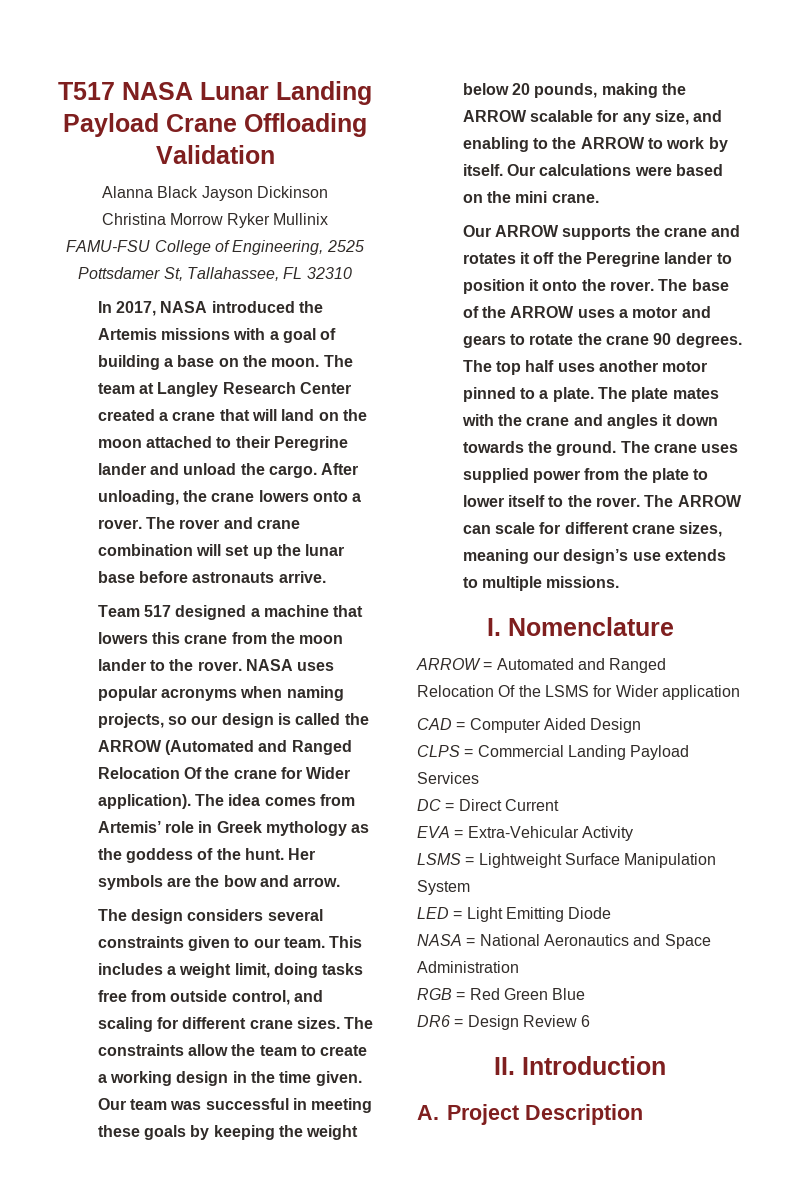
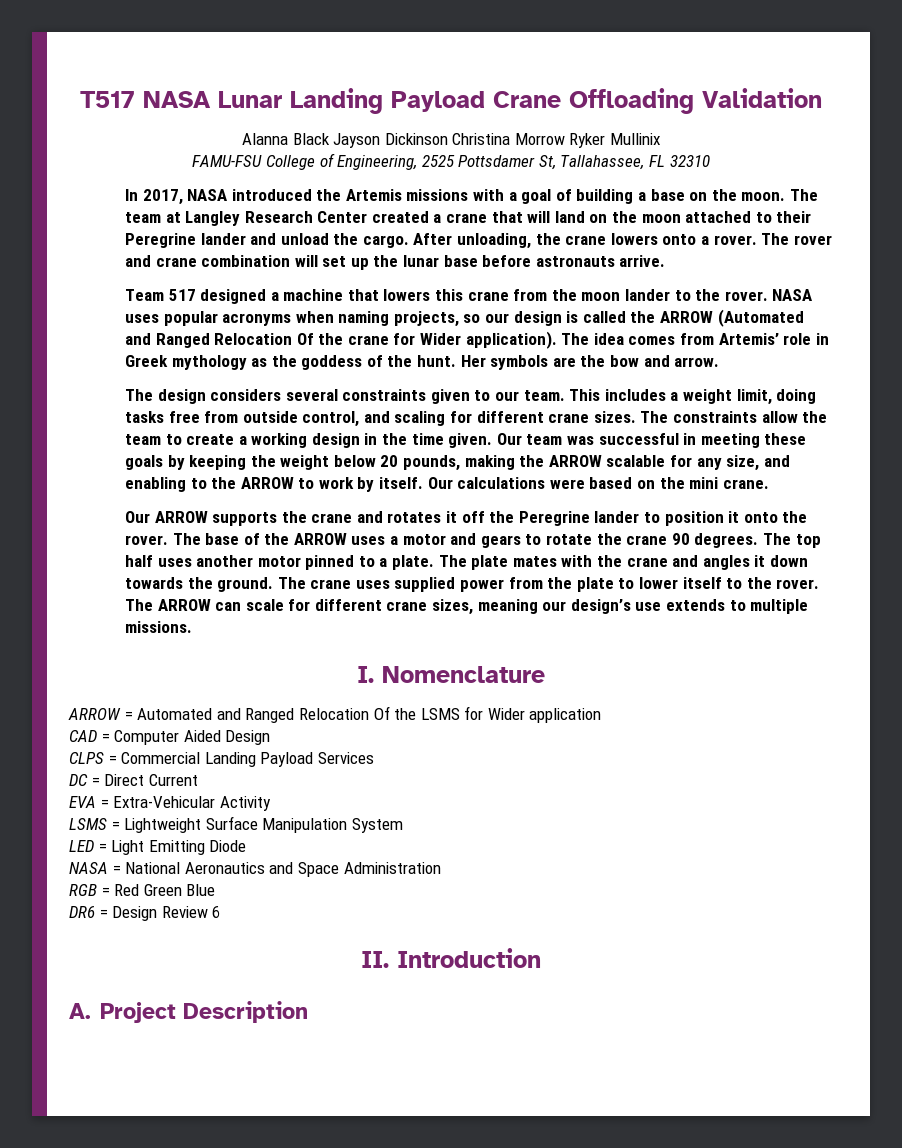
(328, 192) // -> (448, 139) none

